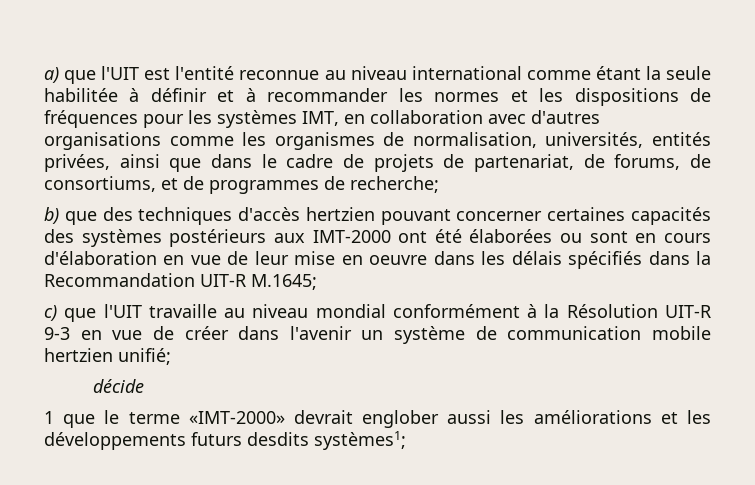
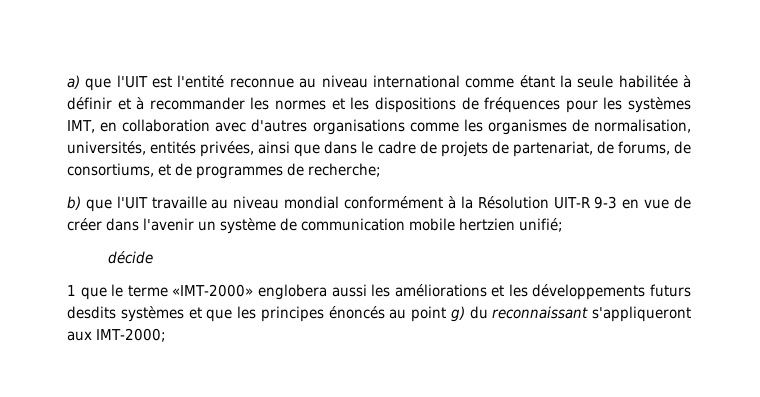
[102,207,711,225] [44,229,711,247] [44,251,711,269] [44,273,317,290] [44,305,97,322] des techniques d'accès hertzien pouvant concerner certaines capacités des systèmes postérieurs aux IMT-2000 ont été élaborées ou sont en cours d'élaboration en vue de leur mise en oeuvre dans les délais spécifiés dans la Recommandation UIT-R M.1645; // c) que -> (112, 205) none
[293,410,440,428] devrait englober -> [257,284,327,300] englobera
[314,431,406,450] systèmes1; -> [120,306,691,322] [67,328,167,342] systèmes et que les principes énoncés au point g) du reconnaissant s'appliqueront aux IMT-2000;

